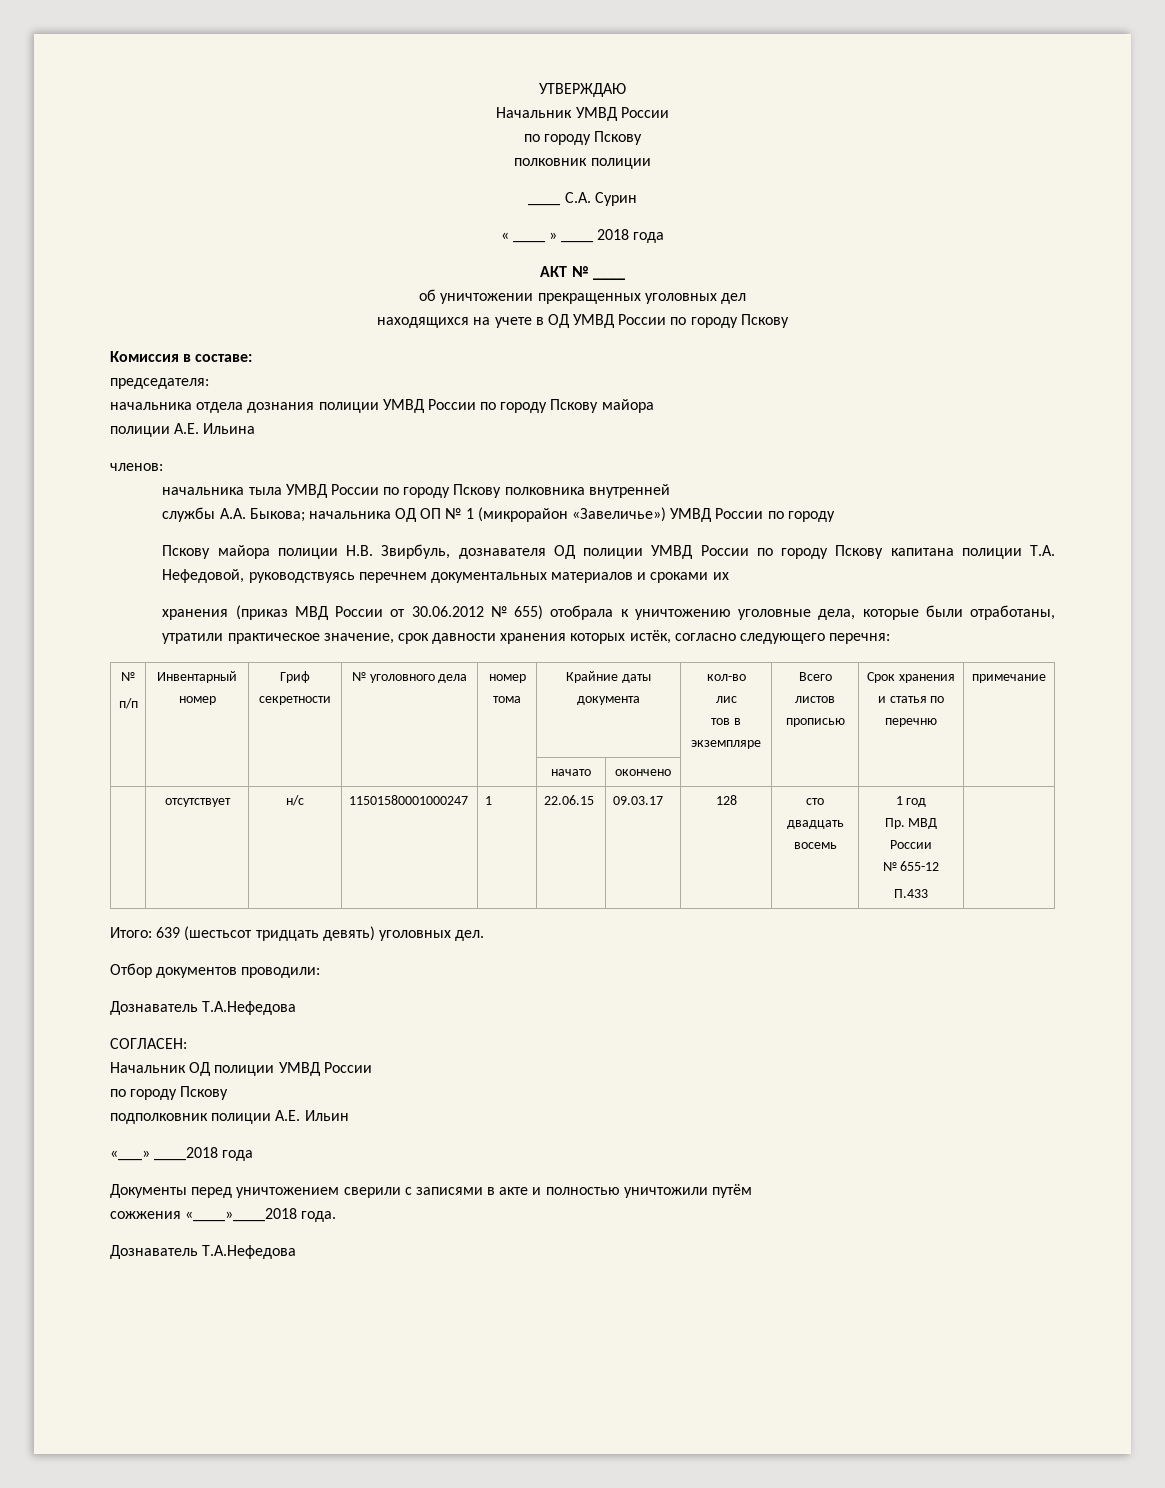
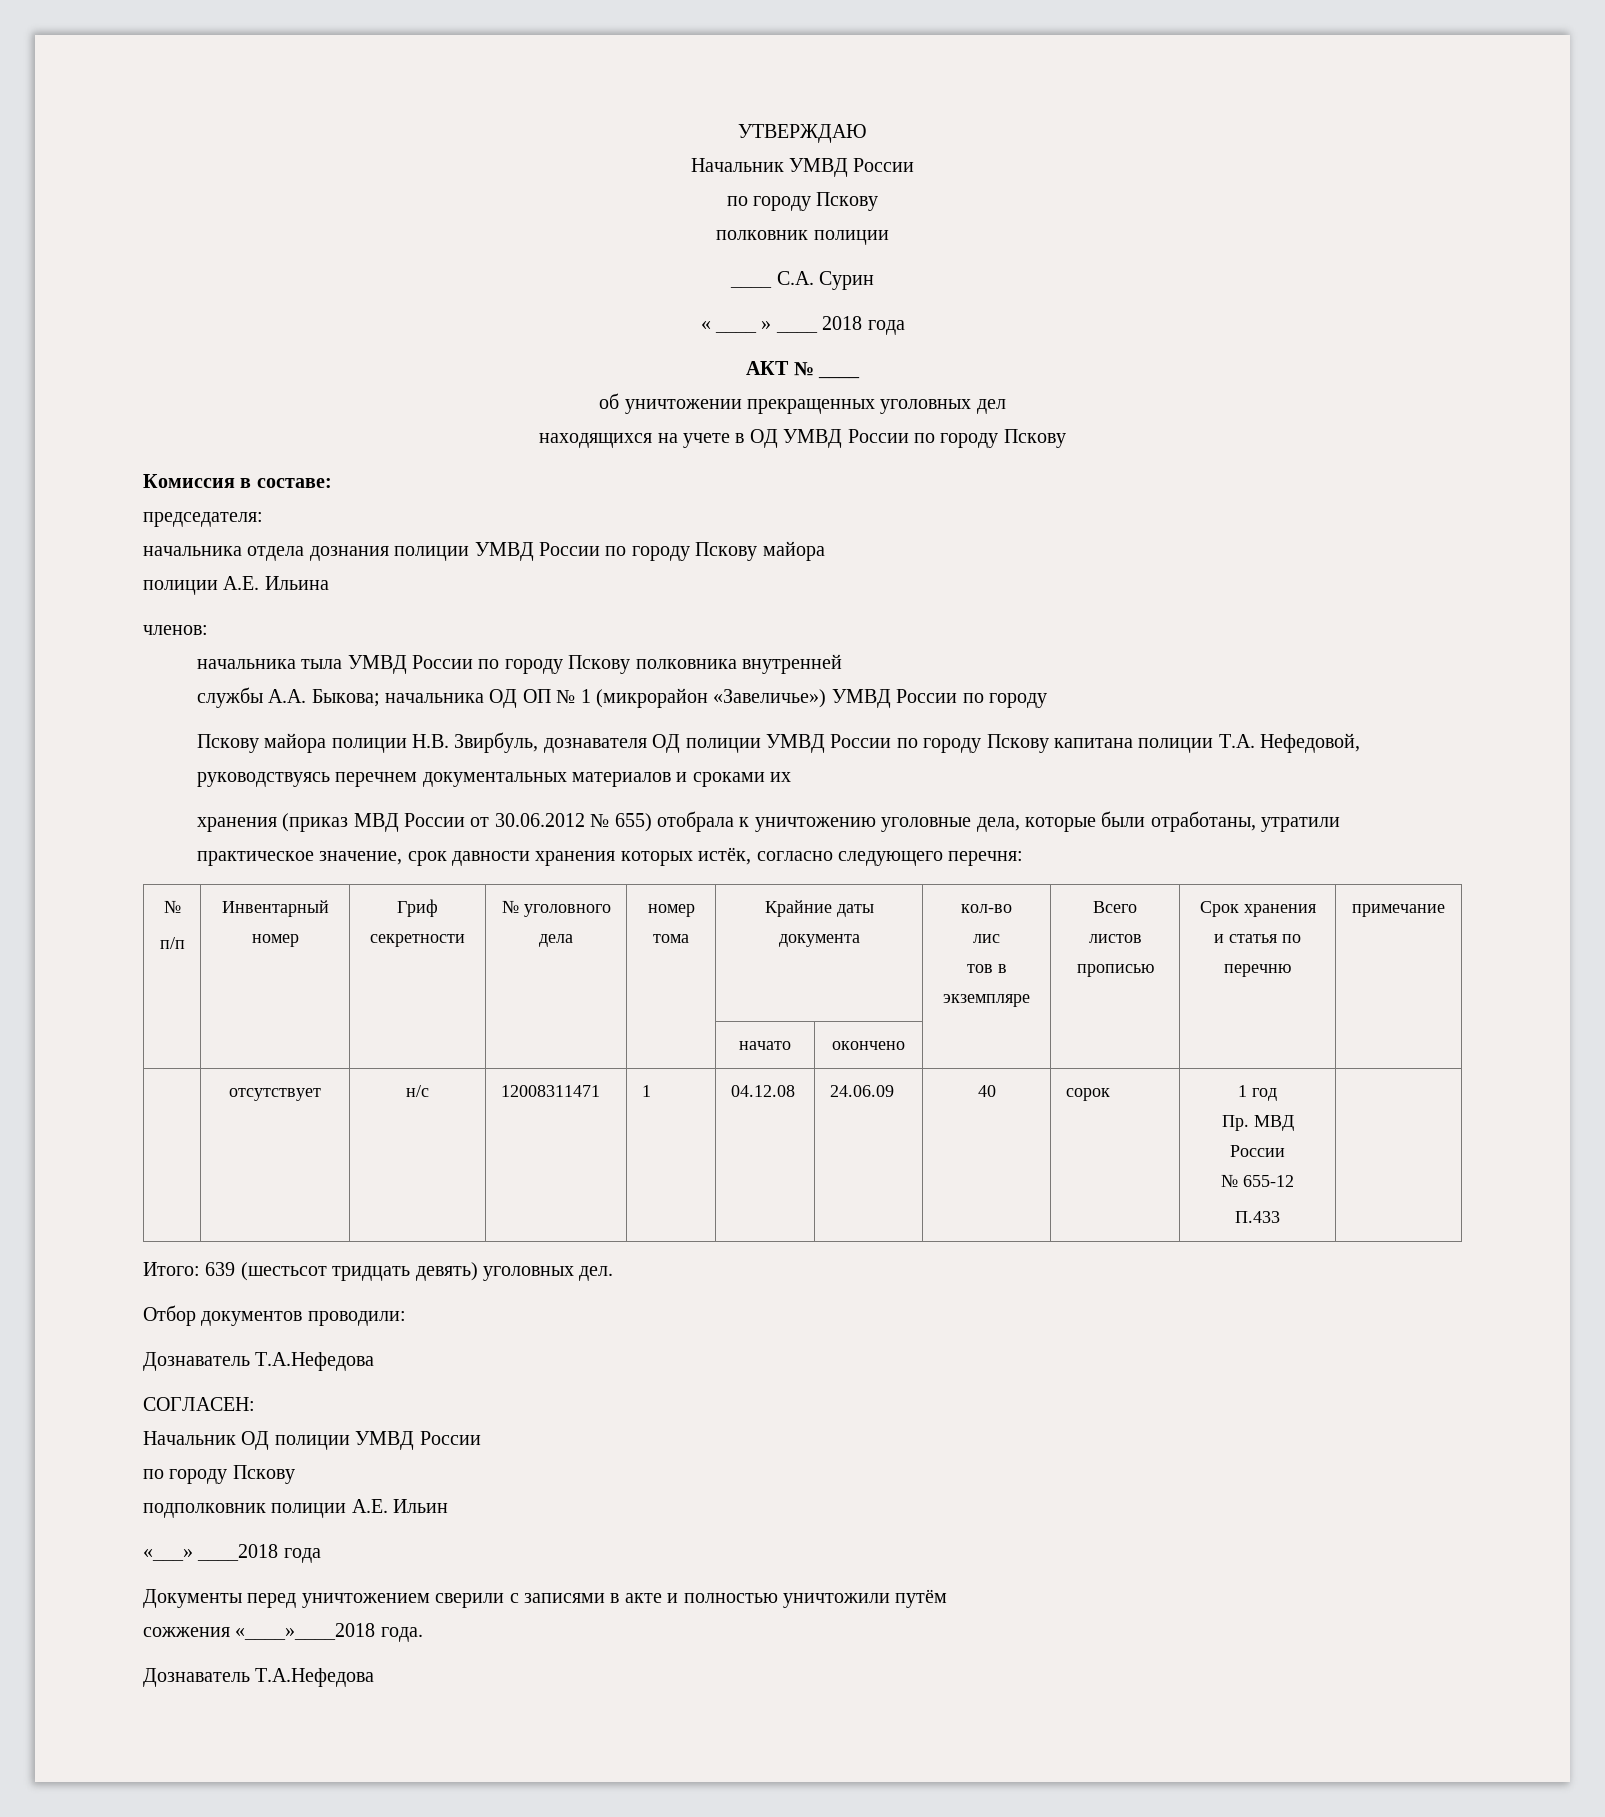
[348,795,468,805] [484,796,492,805] [543,795,594,805] [612,796,663,805] [715,795,737,805] [806,798,824,805] [786,820,844,829] [793,842,837,849] 11501580001000247 | 1 | 22.06.15 | 09.03.17 | 128 | сто двадцать восемь -> [500,1085,600,1097] [641,1085,651,1097] [730,1085,795,1097] [829,1085,894,1097] [977,1085,996,1097] [1065,1088,1110,1101] 12008311471 | 1 | 04.12.08 | 24.06.09 | 40 | сорок

